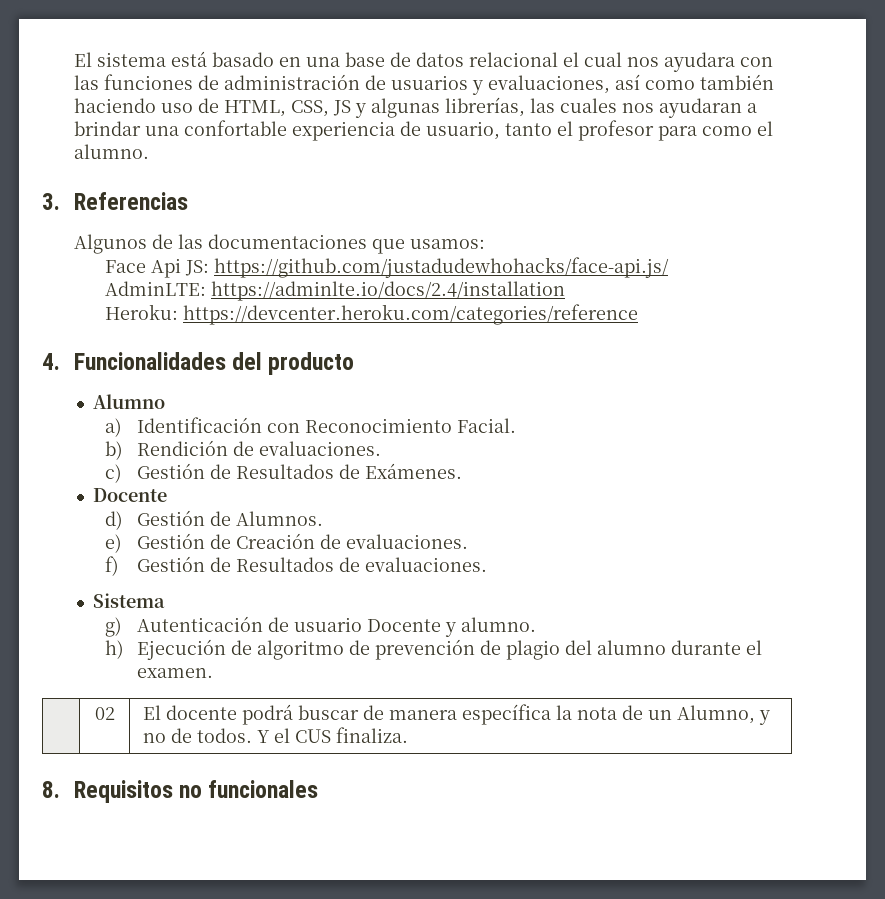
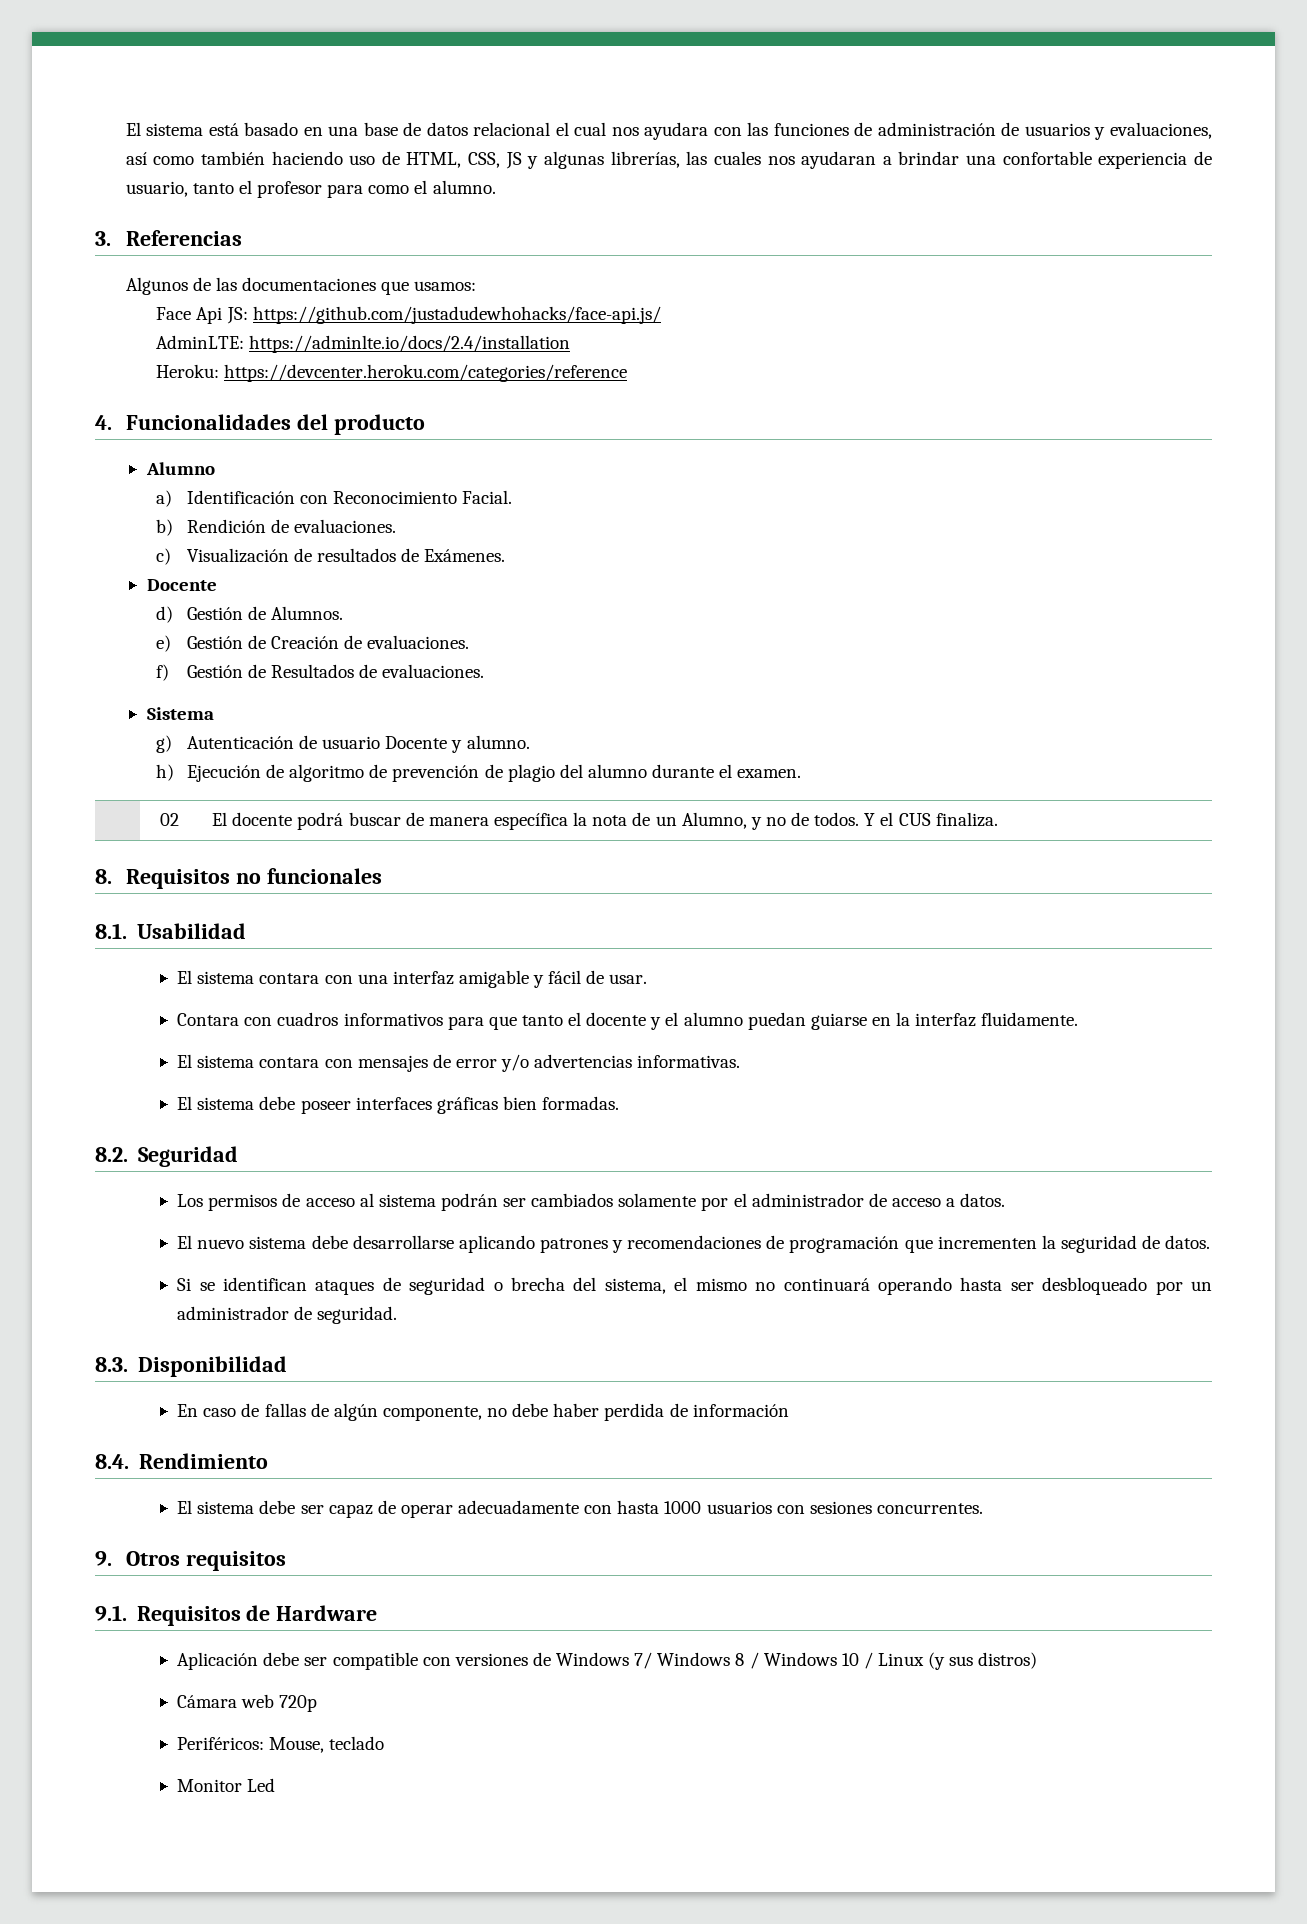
[136,463,334,479] Gestión de Resultados -> [186,548,397,563] Visualización de resultados
(319, 789) none -> [95,923,246,939] [177,970,648,988] [177,1012,1079,1030] [177,1054,741,1072] [177,1096,620,1114] [95,1146,238,1167] [177,1193,1006,1211] [177,1235,1211,1253] [177,1277,1212,1295] [177,1306,398,1324] [95,1356,287,1377] [177,1403,789,1421] [95,1453,268,1469] [177,1500,983,1518] [95,1551,286,1571] [95,1605,378,1626] [177,1652,1038,1670] [177,1694,318,1712] [177,1736,385,1753] [177,1778,276,1792] // 8.1. Usabilidad // El sistema contara con una interfaz amigable y fácil de usar. // Contara con cuadros informativos para que tanto el docente y el alumno puedan guiarse en la interfaz fluidamente. // El sistema contara con mensajes de error y/o advertencias informativas. // El sistema debe poseer interfaces gráficas bien formadas. // 8.2. Seguridad // Los permisos de acceso al sistema podrán ser cambiados solamente por el administrador de acceso a datos. // El nuevo sistema debe desarrollarse aplicando patrones y recomendaciones de programación que incrementen la seguridad de datos. // Si se identifican ataques de seguridad o brecha del sistema, el mismo no continuará operando hasta ser desbloqueado por un administrador de seguridad. // 8.3. Disponibilidad // En caso de fallas de algún componente, no debe haber perdida de información // 8.4. Rendimiento // El sistema debe ser capaz de operar adecuadamente con hasta 1000 usuarios con sesiones concurrentes. // 9. Otros requisitos // 9.1. Requisitos de Hardware // Aplicación debe ser compatible con versiones de Windows 7/ Windows 8 / Windows 10 / Linux (y sus distros) // Cámara web 720p // Periféricos: Mouse, teclado // Monitor Led

